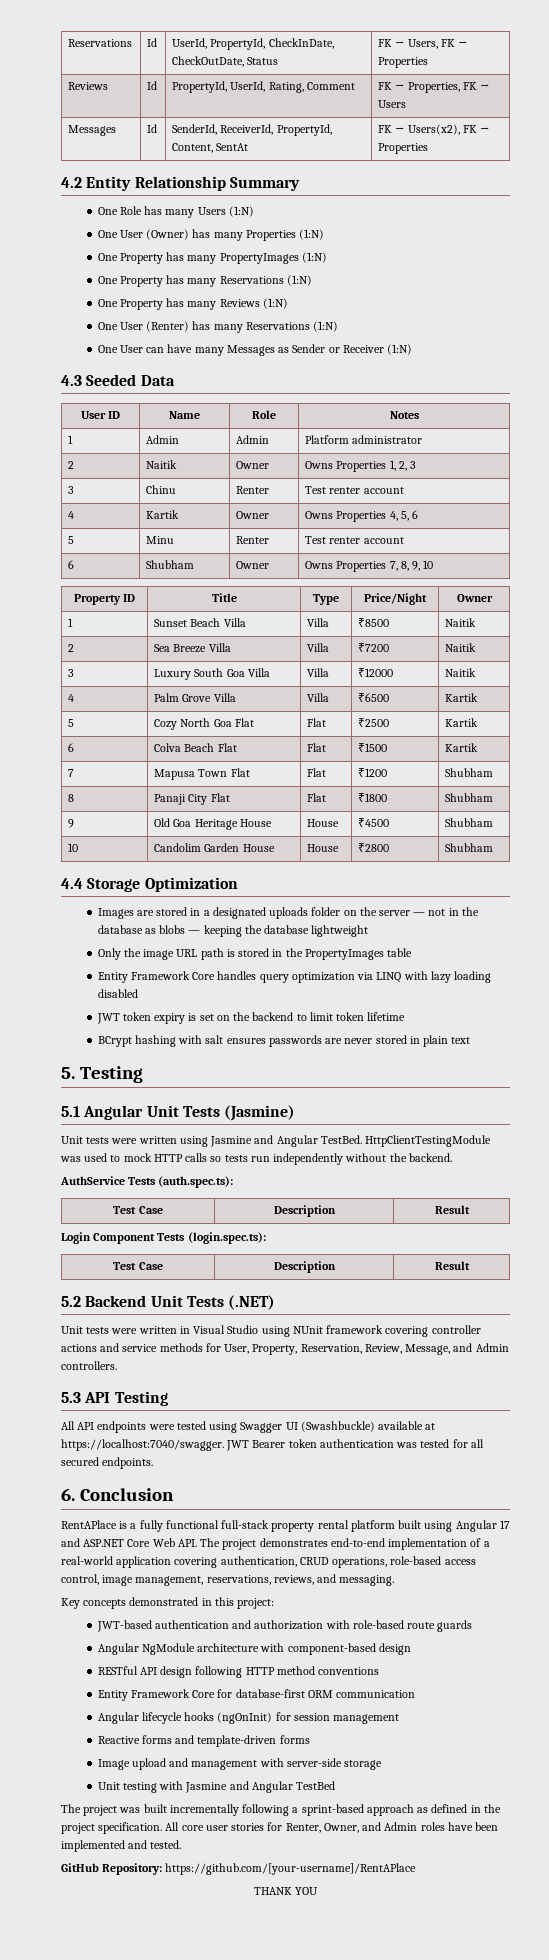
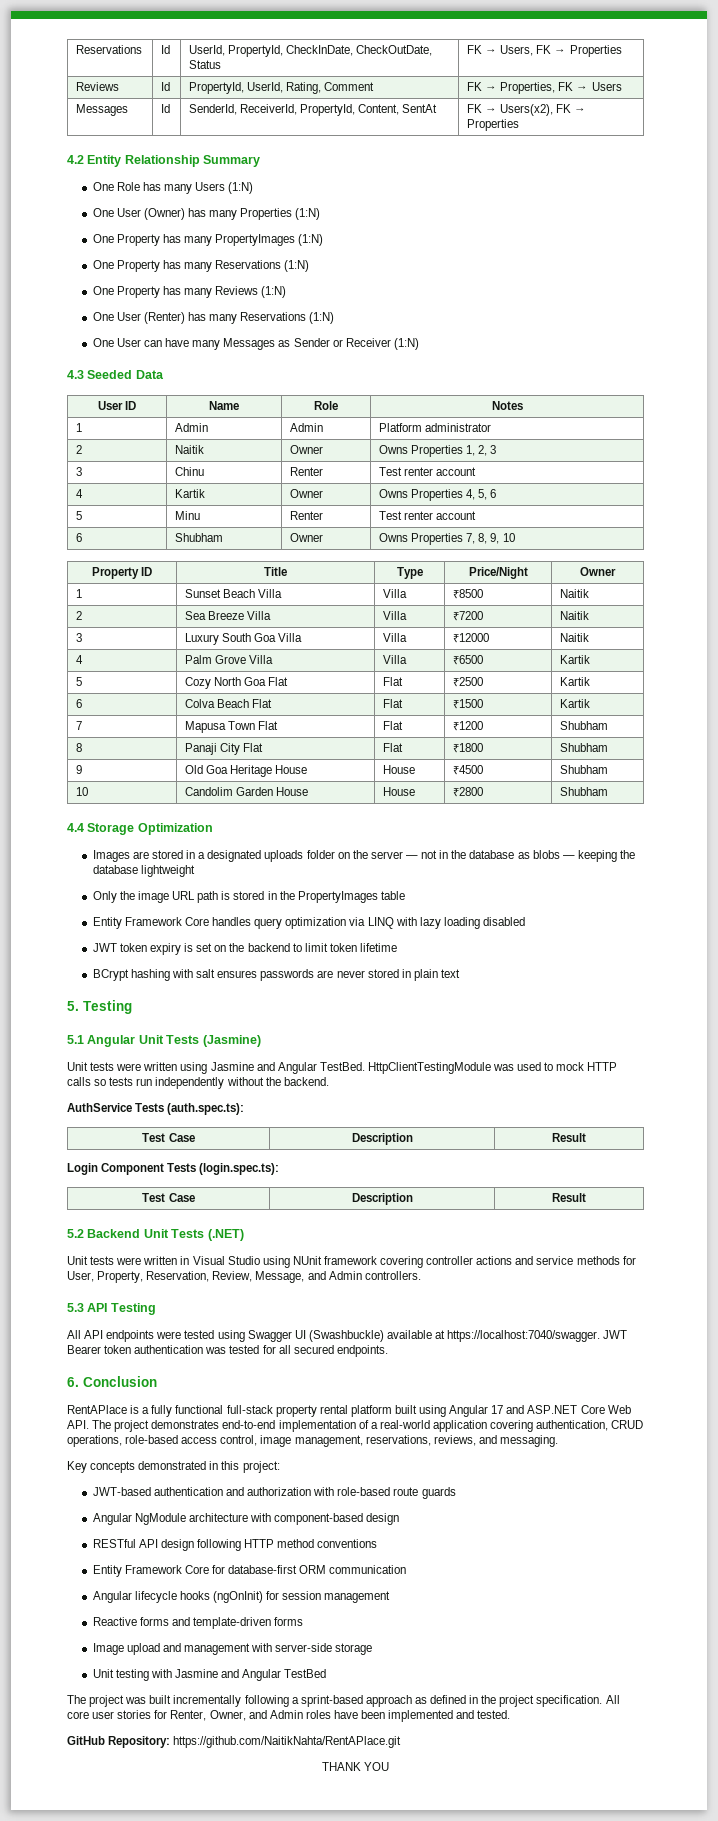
[165,1863,417,1875] https://github.com/[your-username]/RentAPlace -> [173,1736,402,1748] https://github.com/NaitikNahta/RentAPlace.git

